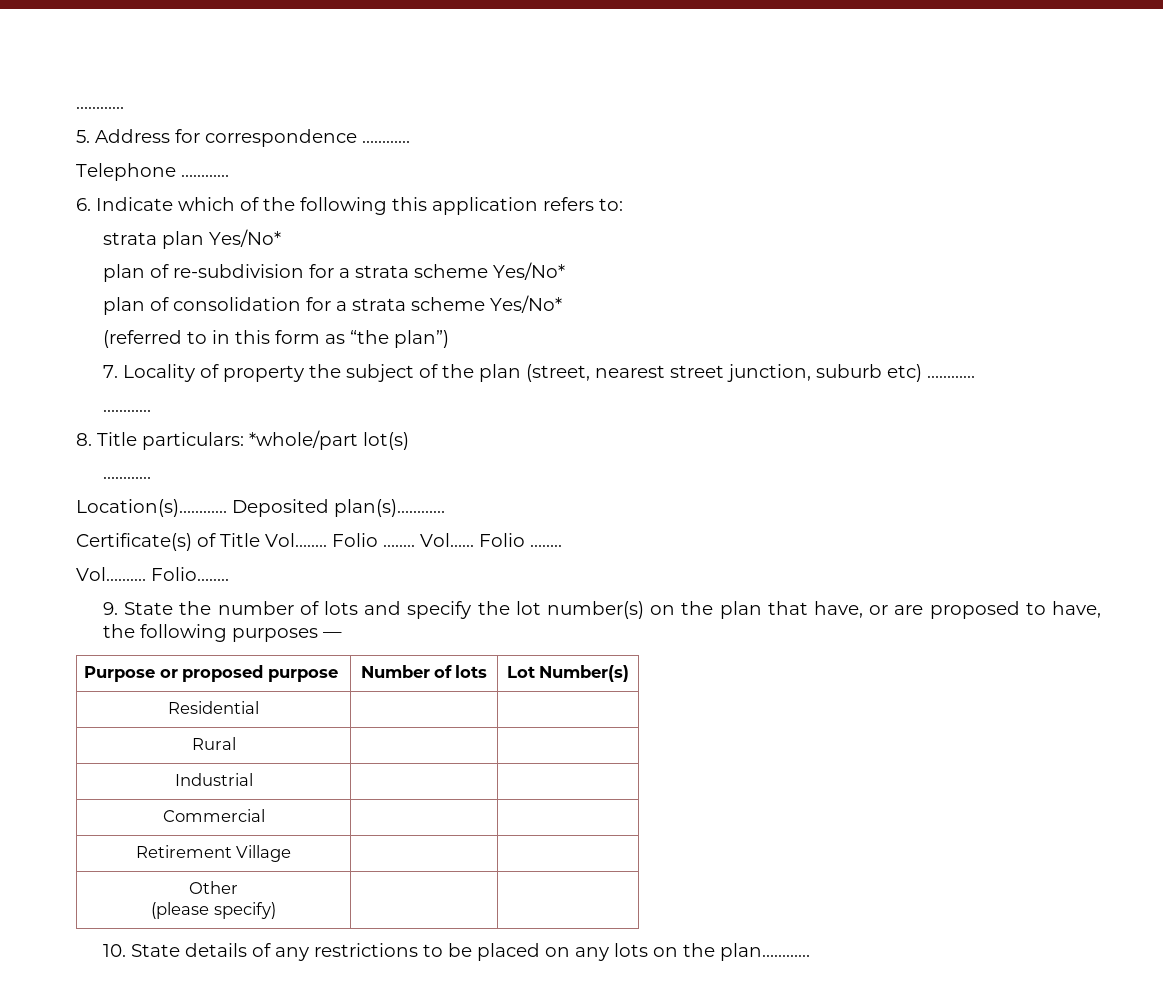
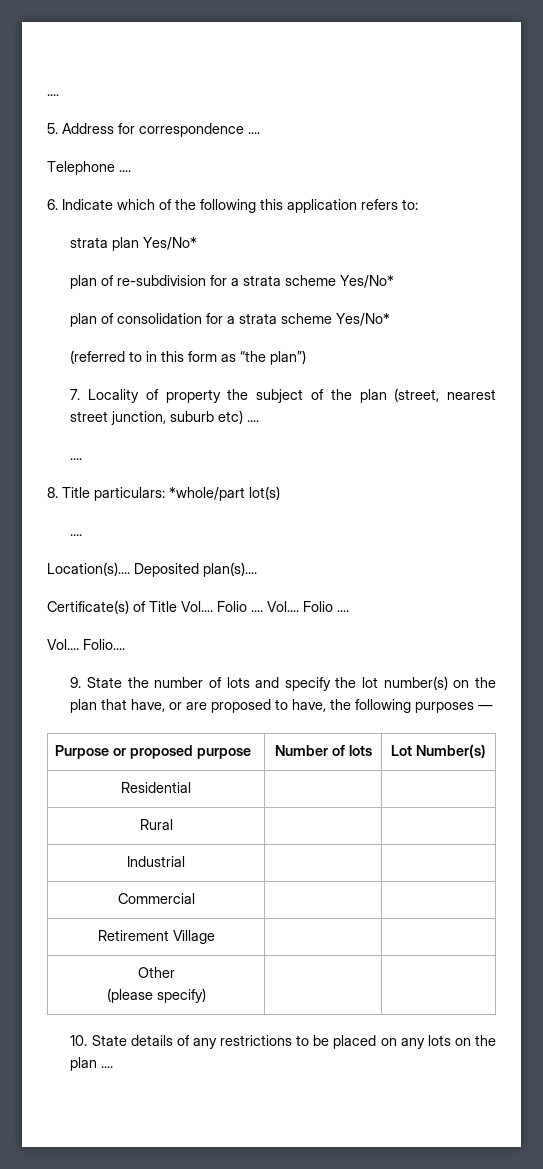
[76,106,124,109] ………… -> [47,94,59,96] ....
[362,140,410,143] ………… -> [248,132,260,134] ....
[181,174,229,177] ………… -> [119,170,131,172] ....
[927,375,976,378] [103,409,152,412] ………… // ………… -> [247,420,260,422] [70,458,83,460] .... // ....
[103,476,152,479] [76,499,445,517] ………… // Location(s)………… Deposited plan(s)………… -> [70,534,83,536] [47,562,257,577] .... // Location(s).... Deposited plan(s)....
[265,533,562,547] [76,567,229,581] Vol….…. Folio ….…. Vol…... Folio …….. // Vol…….… Folio…….. -> [181,601,349,612] [47,639,125,650] Vol.... Folio .... Vol.... Folio .... // Vol.... Folio....
[720,943,811,961] plan………… -> [70,1057,114,1071] plan ....

